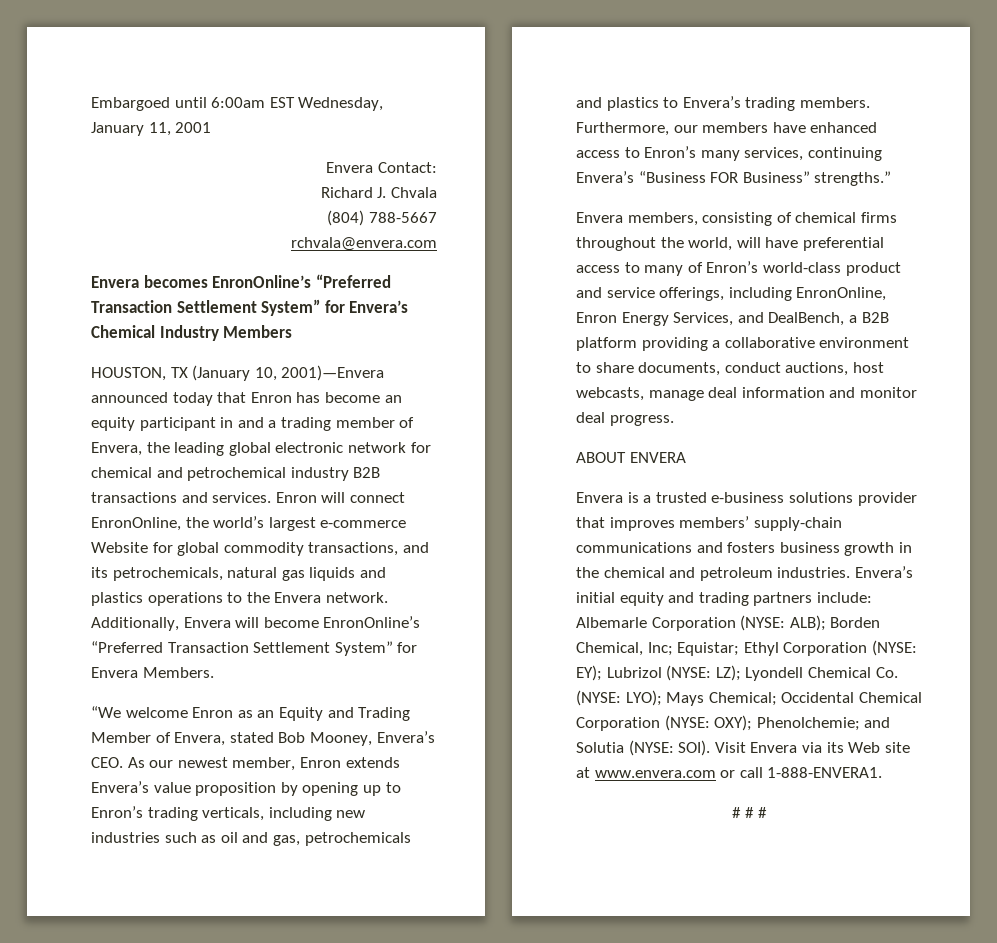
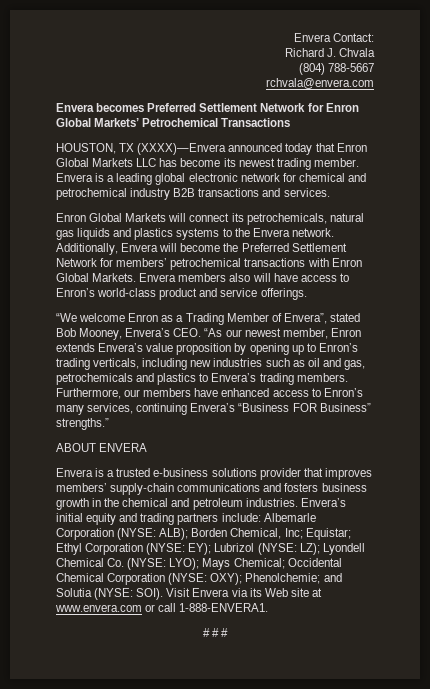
[91,97,384,111] [91,122,212,136] Embargoed until 6:00am EST Wednesday, January 11, 2001 // -> (293, 37) none
[212,274,391,288] [91,299,409,316] [91,325,293,341] EnronOnline’s “Preferred Transaction Settlement System” for Envera’s Chemical Industry Members -> [147,103,359,112] [56,118,291,127] Preferred Settlement Network for Enron Global Markets’ Petrochemical Transactions
[192,365,385,381] (January 10, 2001)—Envera -> [137,143,227,155] (XXXX)—Envera
[296,392,402,403] [91,417,415,431] [91,442,170,456] has become an equity participant in and a trading member of Envera, the -> [56,158,359,170] [56,173,115,182] Global Markets LLC has become its newest trading member. Envera is a
[275,492,405,503] [91,516,407,531] [91,542,429,556] Enron will connect EnronOnline, the world’s largest e-commerce Website for global commodity transactions, and -> [56,213,230,222] // Enron Global Markets will connect
[147,592,223,606] operations -> [176,228,220,240] systems
[323,616,421,628] [91,641,418,656] [91,667,214,678] EnronOnline’s “Preferred Transaction Settlement System” for Envera Members. -> [223,243,347,252] [56,258,362,270] [56,273,349,282] [56,288,307,300] the Preferred Settlement Network for members’ petrochemical transactions with Enron Global Markets. Envera members also will have access to Enron’s world-class product and service offerings.
[257,707,354,721] an Equity and -> [176,315,184,322] a
[174,732,226,746] Envera, -> [283,313,327,324] Envera”,
[127,757,145,768] As -> [204,328,223,337] “As
[576,212,897,226] [576,237,884,251] [576,261,901,276] [576,287,887,301] [576,312,889,326] [576,337,910,351] [576,362,884,376] [576,387,917,401] [576,412,674,426] // Envera members, consisting of chemical firms throughout the world, will have preferential access to many of Enron’s world-class product and service offerings, including EnronOnline, Enron Energy Services, and DealBench, a B2B platform providing a collaborative environment to share documents, conduct auctions, host webcasts, manage deal information and monitor deal progress. -> (109, 424) none

